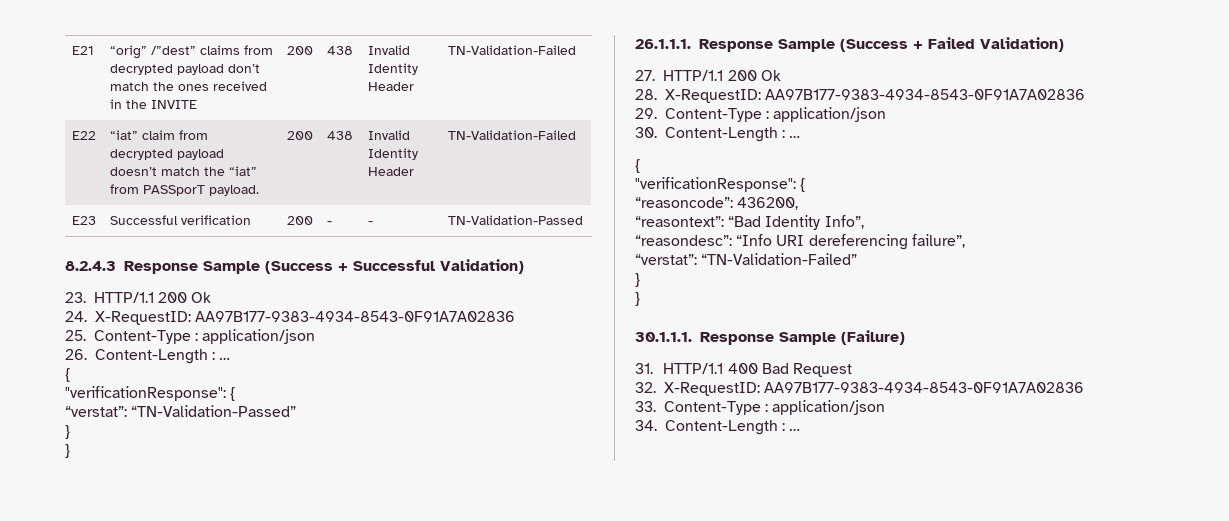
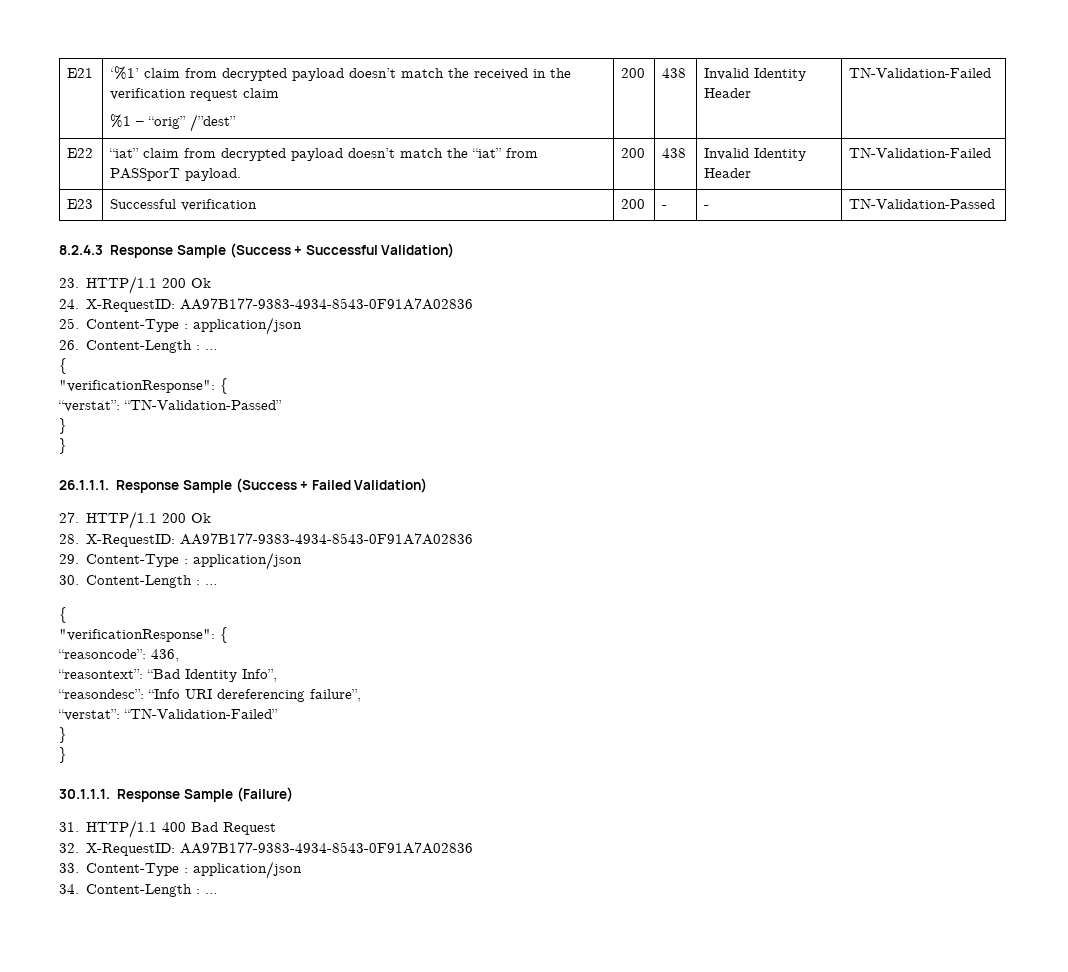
[109,45,273,59] [109,64,260,75] [109,82,209,91] “orig” /”dest” claims from decrypted payload don’t match the ones -> [110,66,470,81] ‘%1’ claim from decrypted payload doesn’t match the
[150,100,197,109] INVITE -> [110,88,280,101] [110,114,237,132] verification request claim // %1 – “orig” /”dest”
[737,197,799,210] 436200, -> [151,649,179,662] 436,

